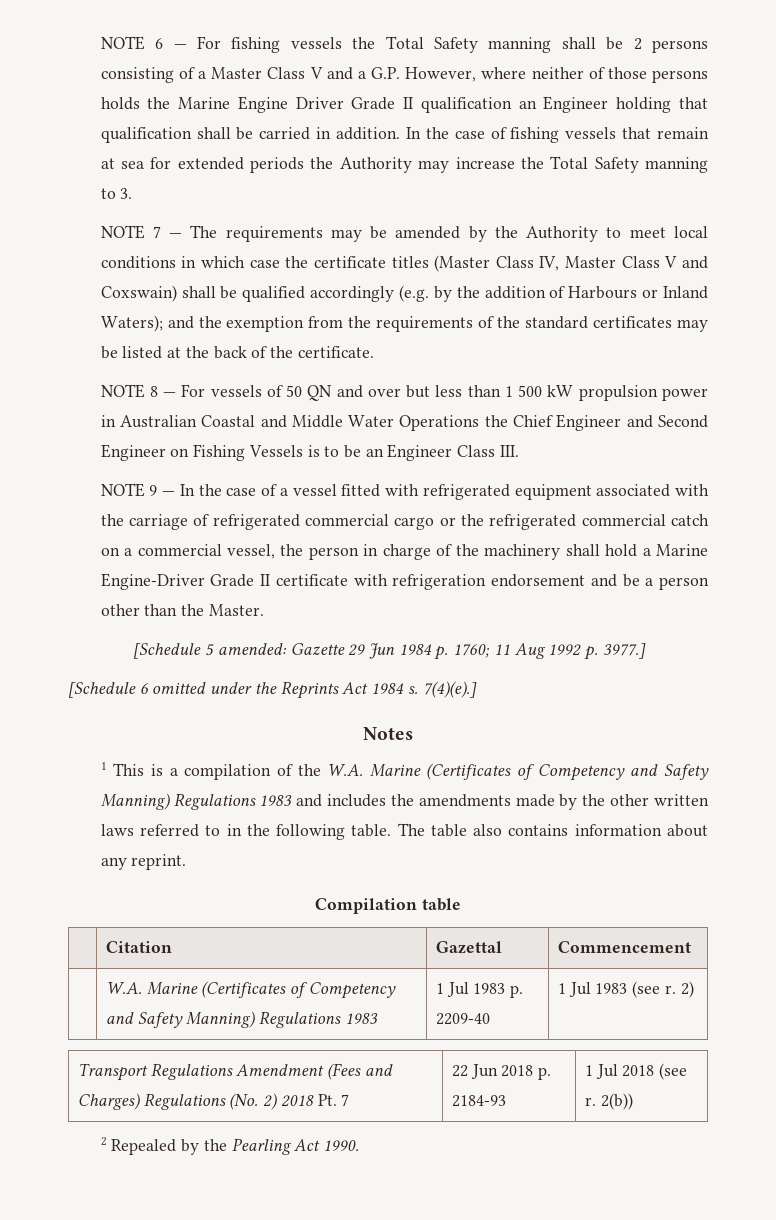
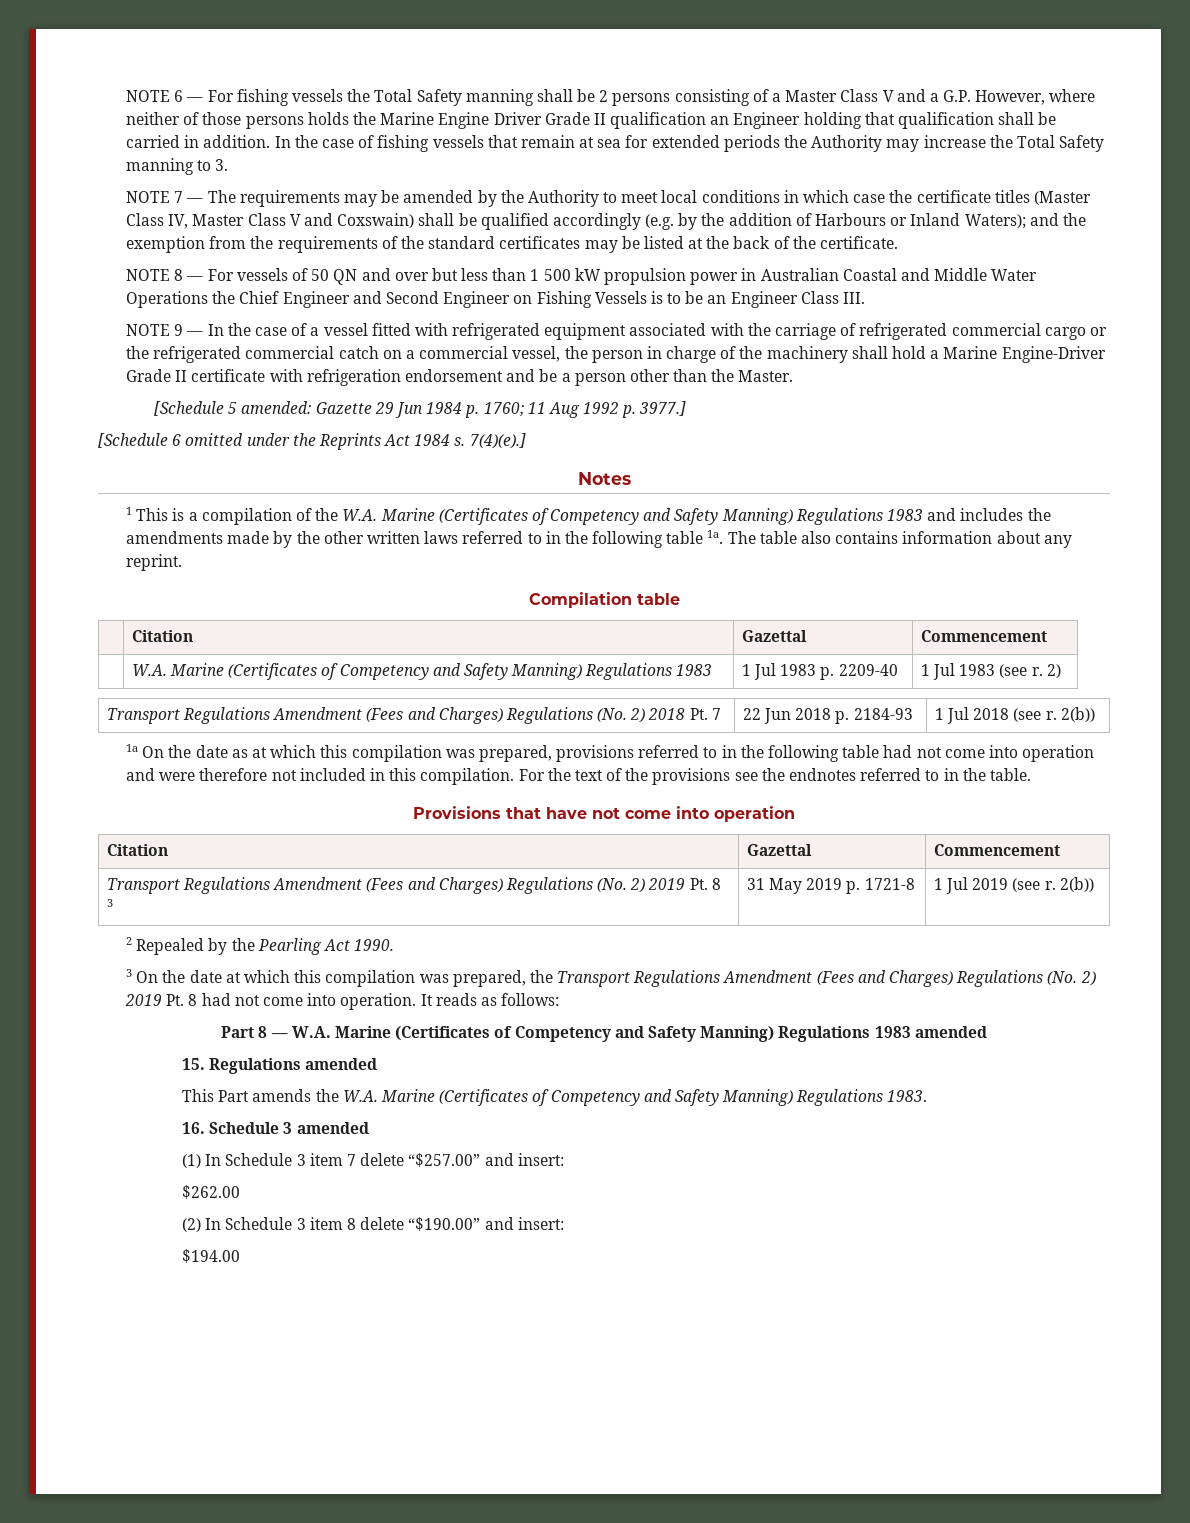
[351,824,392,837] table. -> [666,530,724,544] table 1a.
(633, 1101) none -> [126,744,1095,762] [126,768,1031,785] [413,806,795,822] [106,844,168,856] [746,844,812,856] [933,844,1060,856] [106,877,721,894] [106,899,113,907] [746,878,915,894] [933,877,1094,894] // 1a On the date as at which this compilation was prepared, provisions referred to in the following table had not come into operation and were therefore not included in this compilation. For the text of the provisions see the endnotes referred to in the table. // Provisions that have not come into operation // Citation | Gazettal | Commencement // Transport Regulations Amendment (Fees and Charges) Regulations (No. 2) 2019 Pt. 8 3 | 31 May 2019 p. 1721-8 | 1 Jul 2019 (see r. 2(b))
(360, 1145) none -> [126,969,1096,987] [125,993,560,1010] [221,1026,987,1042] [182,1058,378,1074] [182,1089,928,1106] [182,1122,369,1134] [182,1153,564,1168] [182,1185,241,1199] [182,1217,564,1232] [182,1249,241,1263] // 3 On the date at which this compilation was prepared, the Transport Regulations Amendment (Fees and Charges) Regulations (No. 2) 2019 Pt. 8 had not come into operation. It reads as follows: // Part 8 — W.A. Marine (Certificates of Competency and Safety Manning) Regulations 1983 amended // 15. Regulations amended // This Part amends the W.A. Marine (Certificates of Competency and Safety Manning) Regulations 1983. // 16. Schedule 3 amended // (1) In Schedule 3 item 7 delete “$257.00” and insert: // $262.00 // (2) In Schedule 3 item 8 delete “$190.00” and insert: // $194.00

